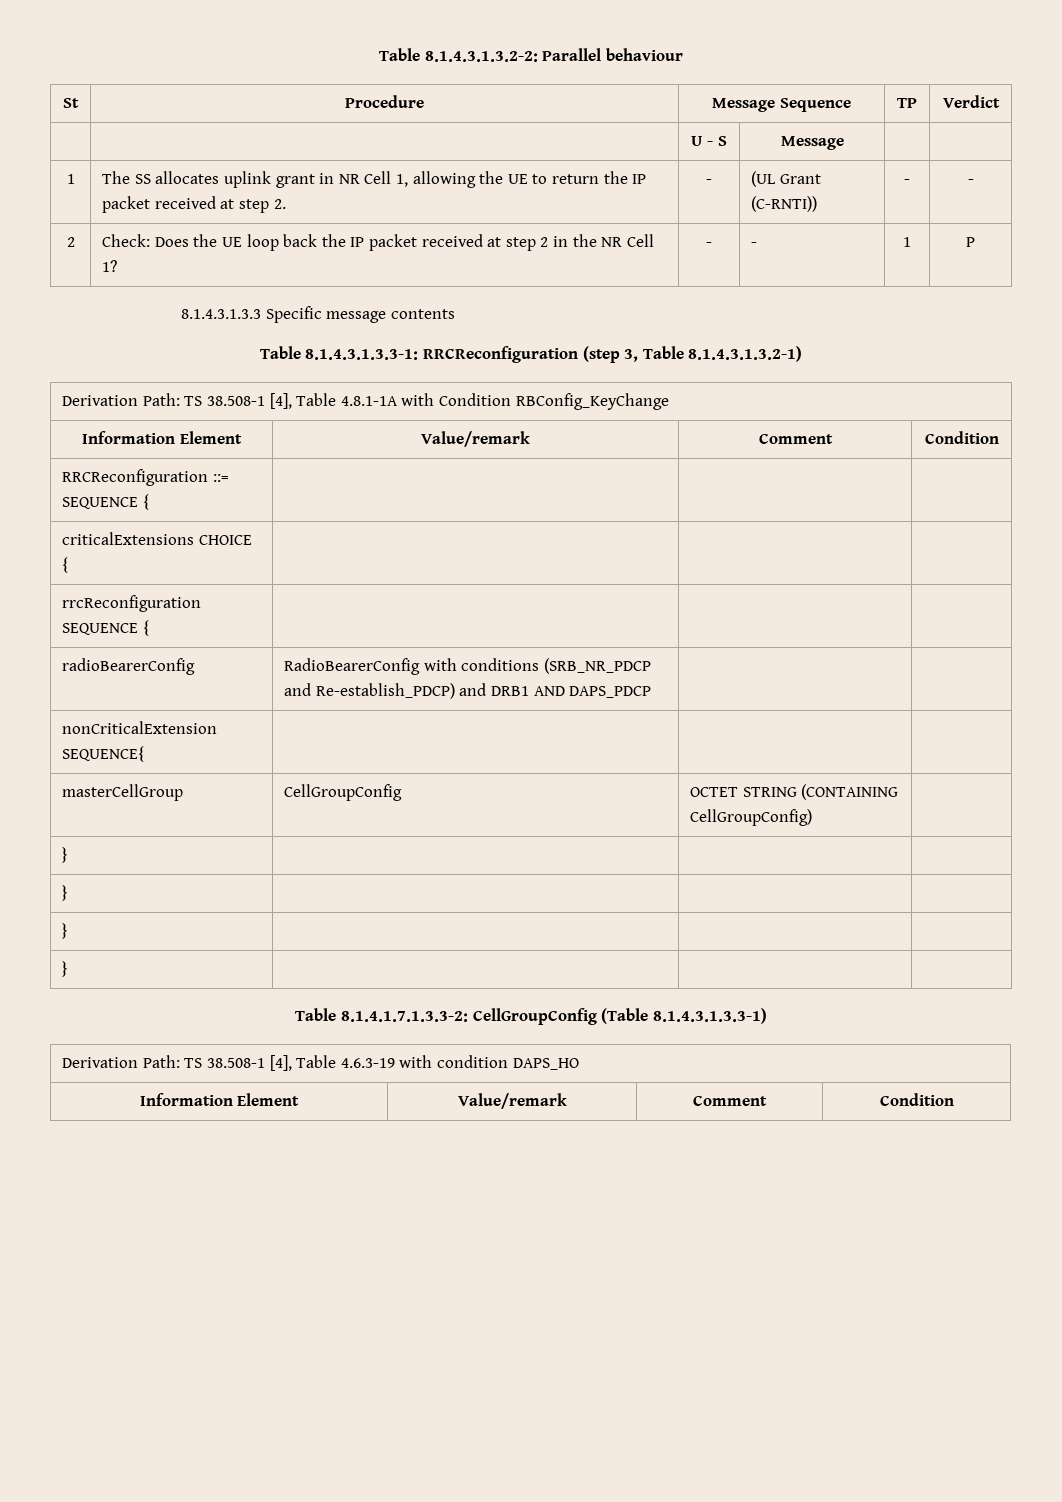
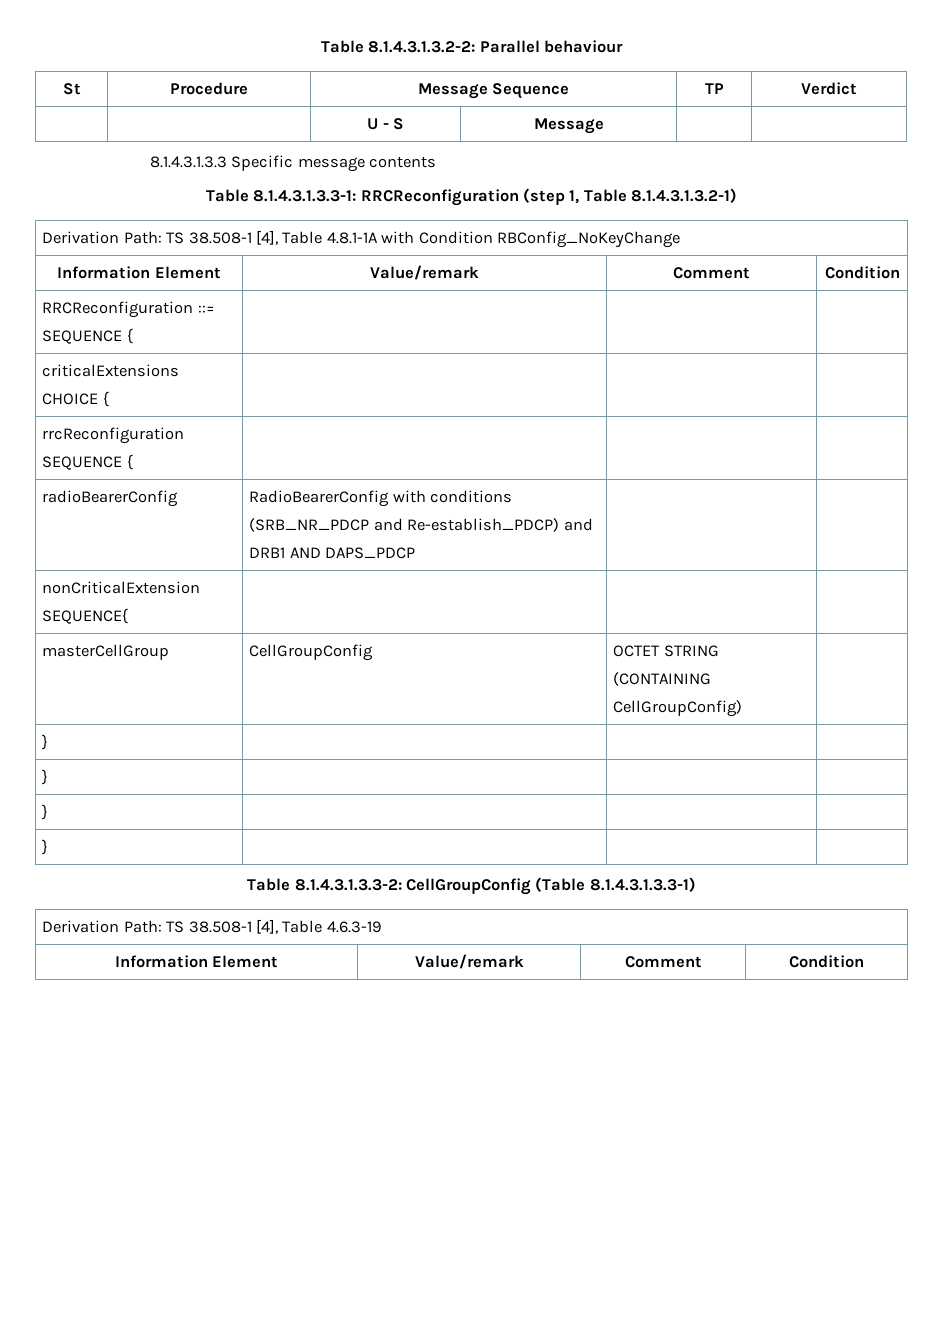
[66,174,75,184] [102,171,647,188] [102,196,286,213] [706,179,712,184] [751,171,821,187] [751,196,818,212] [904,179,910,184] [967,179,974,184] [66,237,75,247] [102,234,654,251] [102,260,118,272] [706,242,712,247] [751,242,758,247] [903,237,911,247] [966,237,975,247] // 1 | The SS allocates uplink grant in NR Cell 1, allowing the UE to return the IP packet received at step 2. | - | (UL Grant (C-RNTI)) | - | - // 2 | Check: Does the UE loop back the IP packet received at step 2 in the NR Cell 1? | - | - | 1 | P -> (604, 126) none
[624,349,639,362] 3, -> [569,190,580,204] 1,
[515,393,669,410] RBConfig_KeyChange -> [497,231,681,248] RBConfig_NoKeyChange
[340,1011,468,1022] 8.1.4.1.7.1.3.3-2: -> [294,879,402,891] 8.1.4.3.1.3.3-2:
[399,1055,579,1070] with condition DAPS_HO -> (382, 927) none

